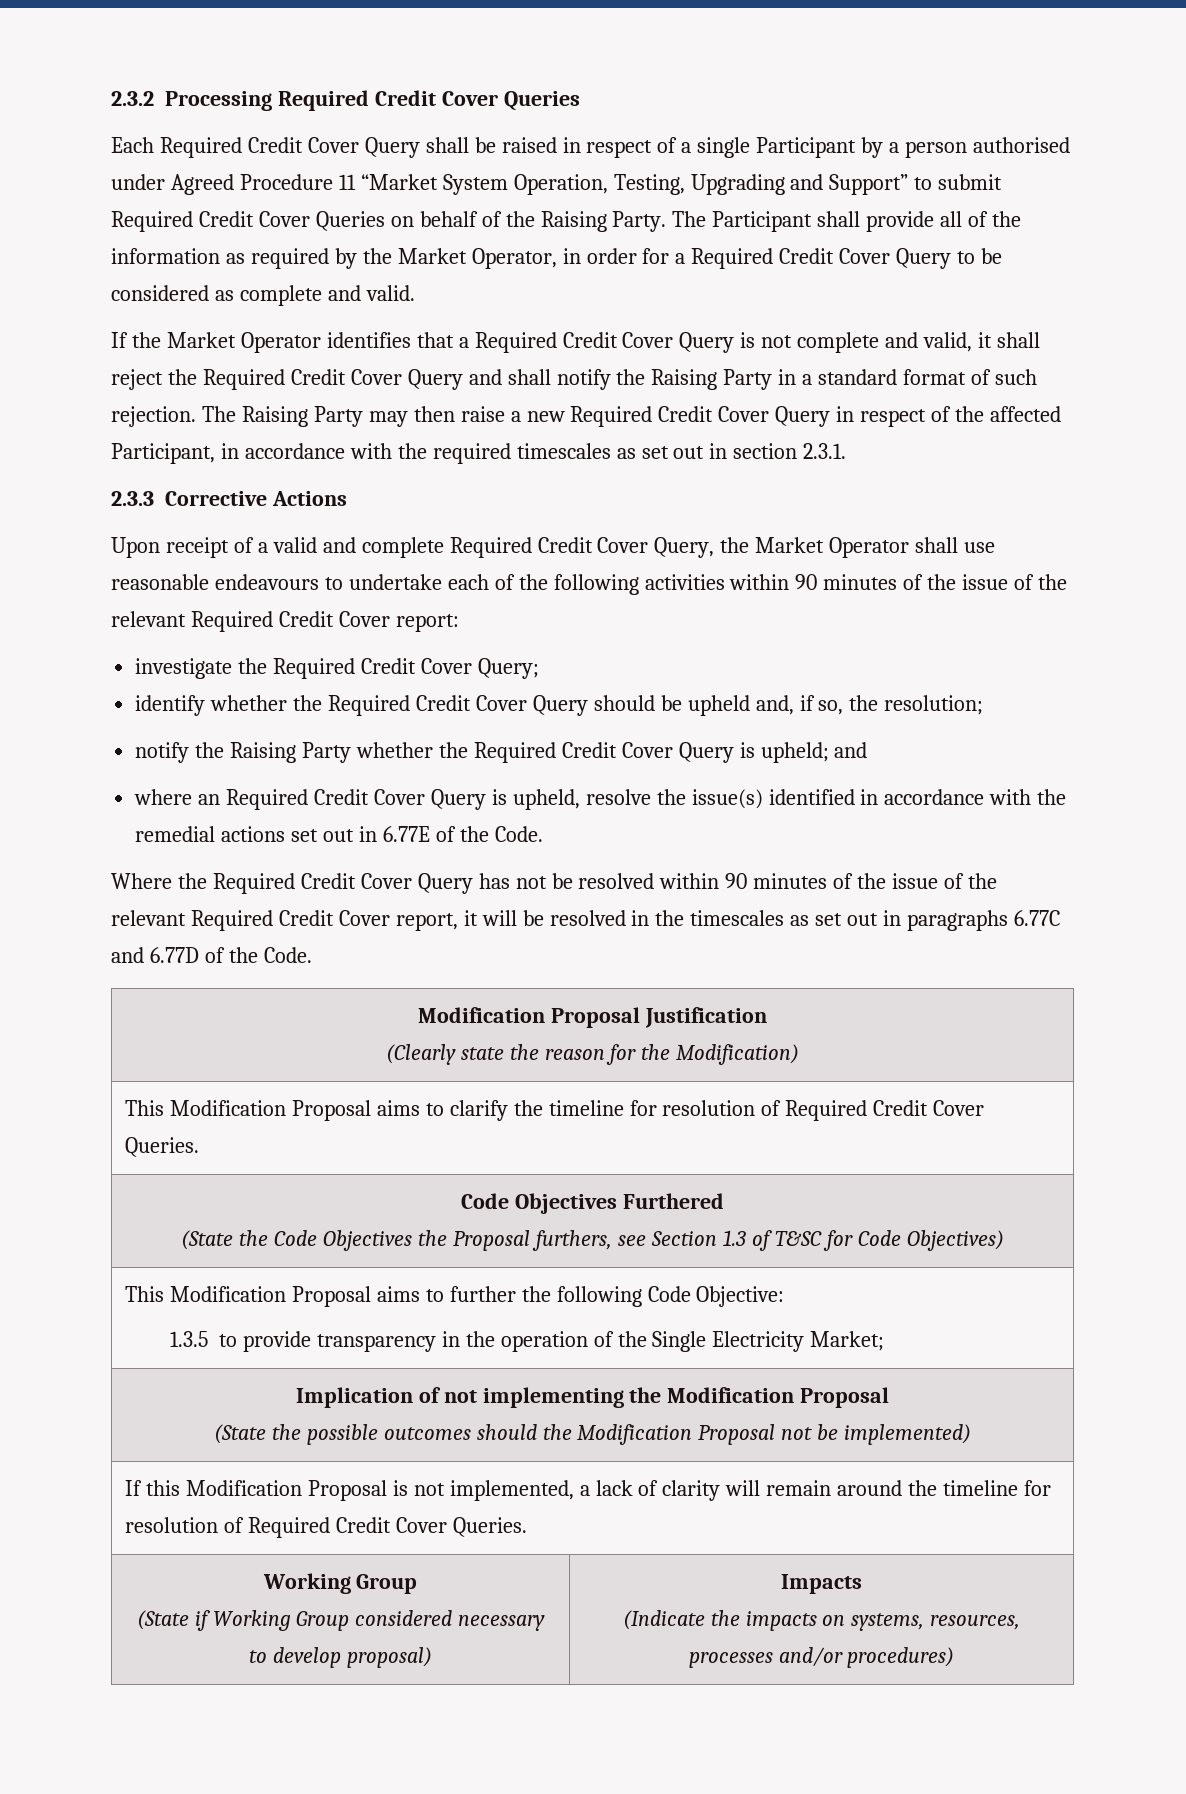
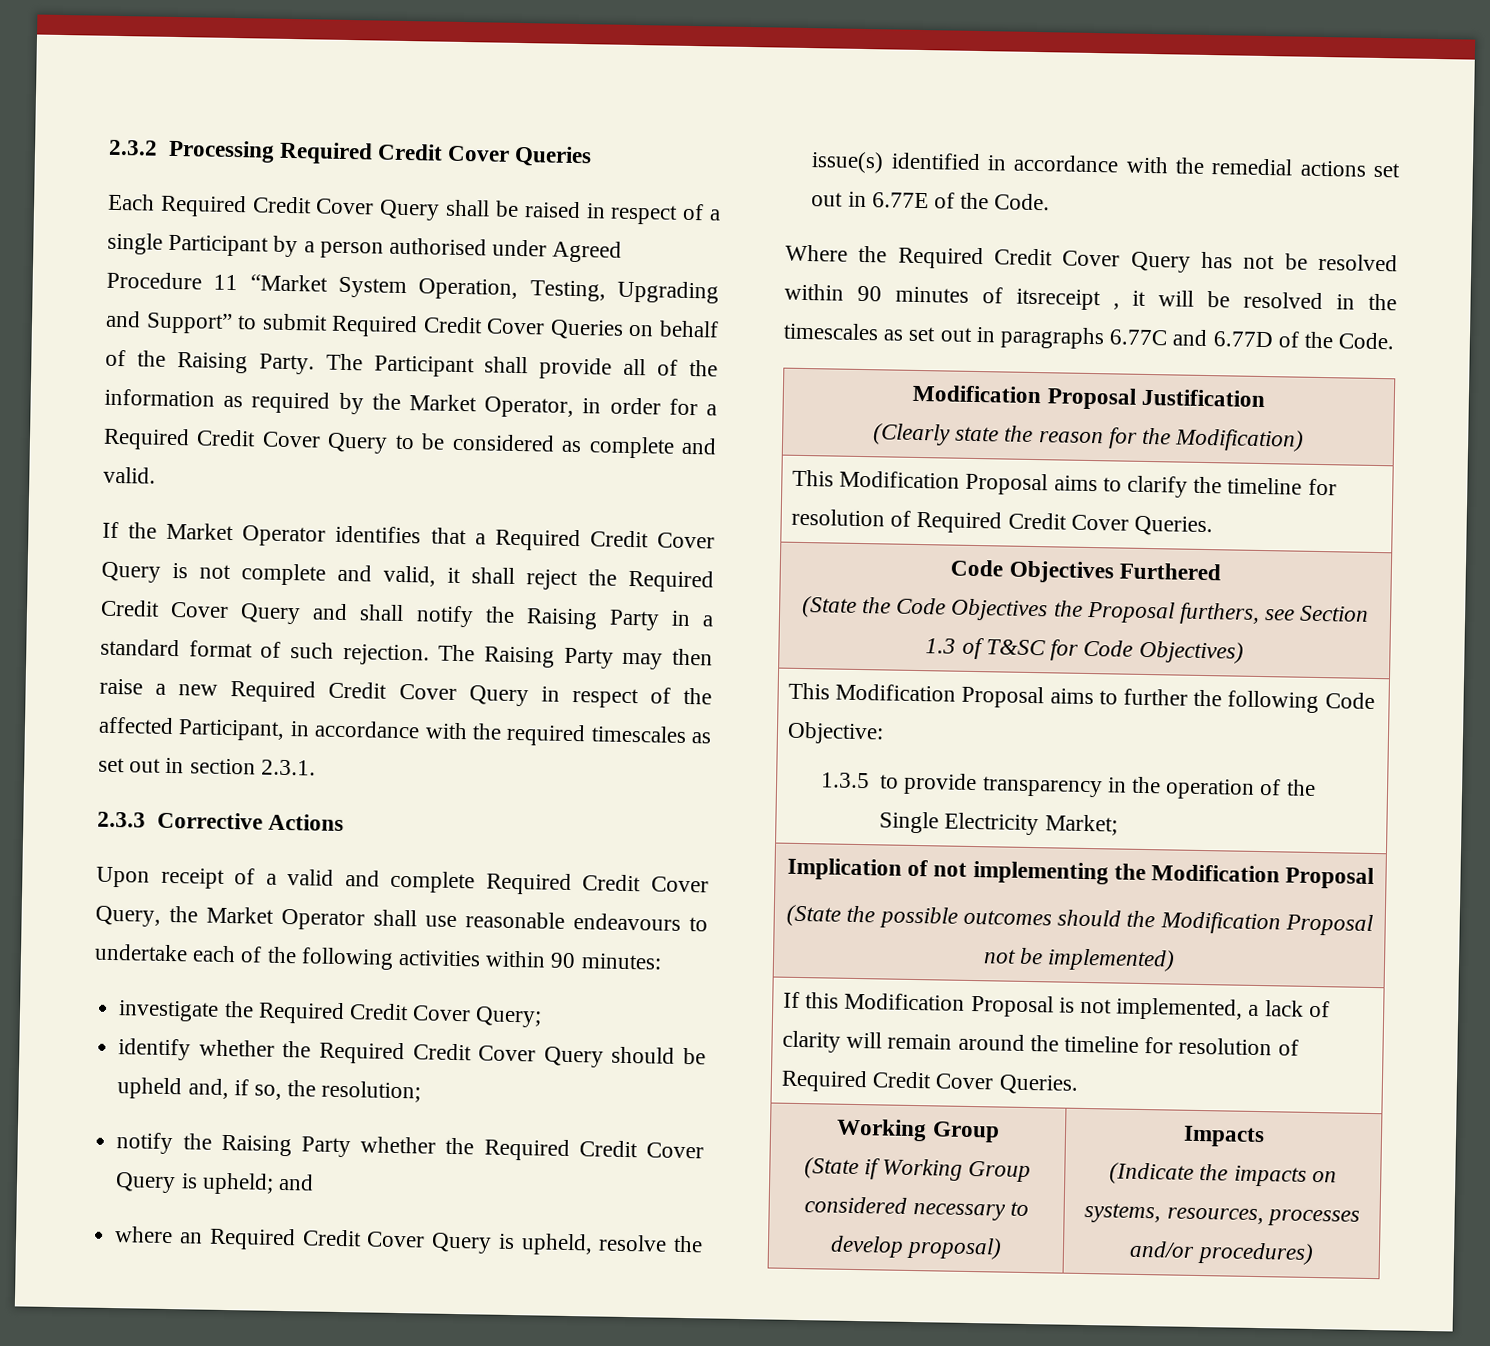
[823,574,1068,590] [111,611,459,632] minutes of the issue of the relevant Required Credit Cover report: -> [580,953,662,970] minutes:
[857,873,997,889] [111,910,458,931] the issue of the relevant Required Credit Cover report, -> [1015,288,1120,311] itsreceipt ,

